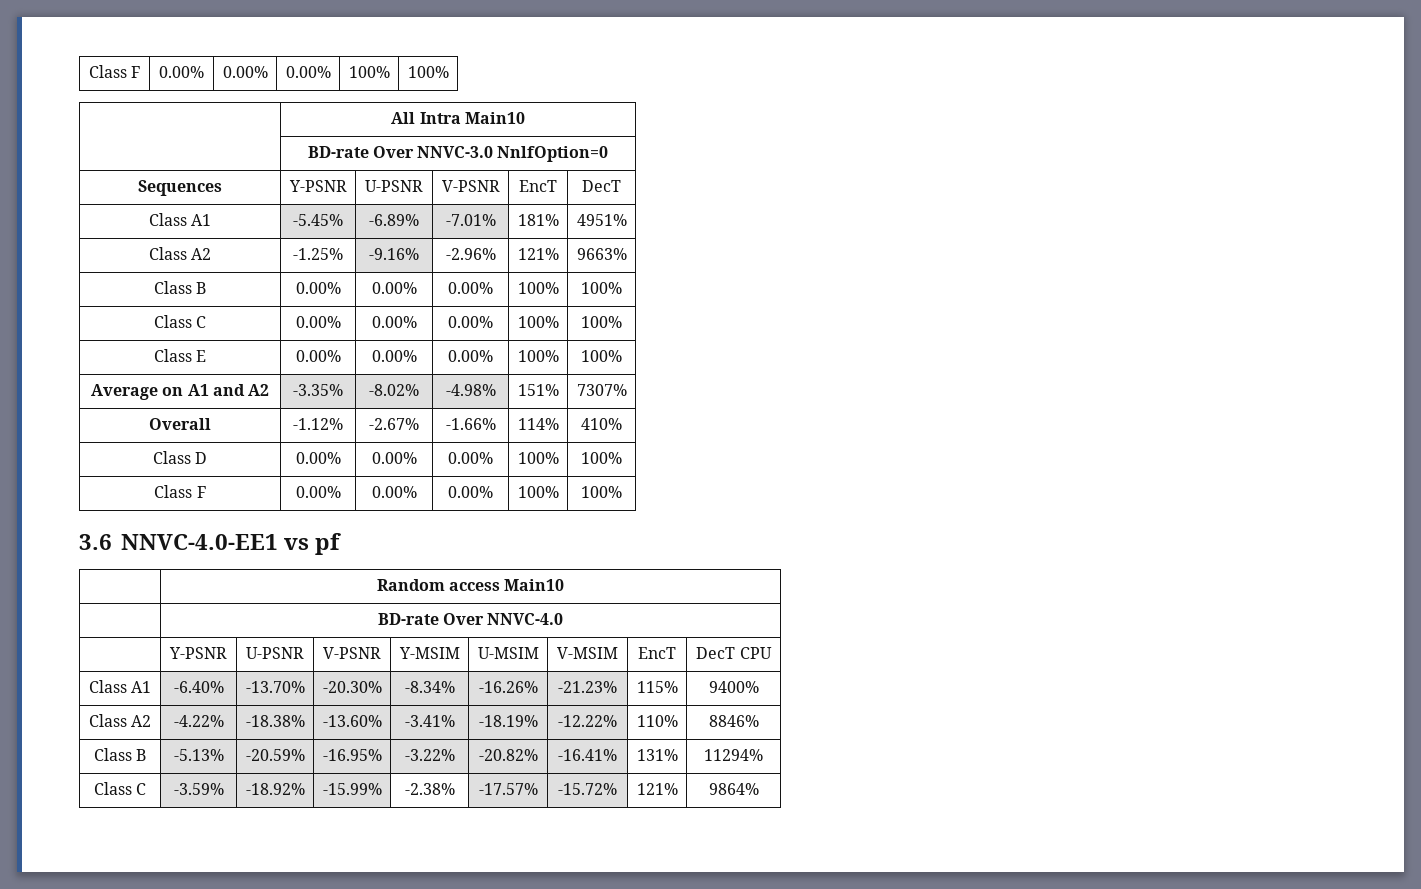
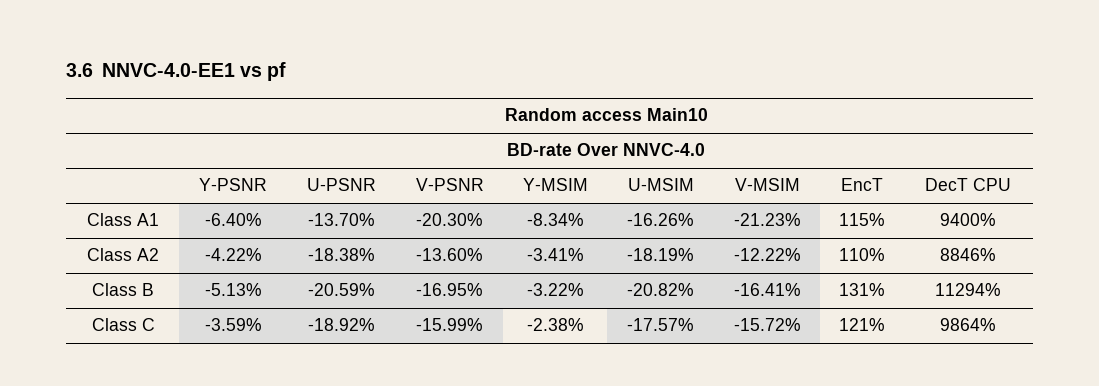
[88,65,141,78] [159,66,204,78] [222,66,268,78] [285,66,331,78] [348,66,390,78] [407,66,449,78] [391,112,525,124] [307,146,609,162] [138,180,222,196] [288,180,347,192] [365,180,423,192] [441,180,500,192] [519,180,557,192] [582,180,621,192] [148,213,212,226] [293,214,343,226] [369,214,419,226] [445,214,496,226] [517,214,559,226] [576,214,627,226] [148,247,212,260] [293,248,343,260] [369,248,419,260] [445,248,496,260] [517,248,559,260] [576,248,627,260] [153,281,207,294] [295,282,341,294] [371,282,417,294] [448,282,493,294] [517,282,559,294] [581,282,622,294] [153,315,207,328] [295,316,341,328] [371,316,417,328] [448,316,493,328] [517,316,559,328] [581,316,622,328] [153,349,207,362] [295,350,341,362] [371,350,417,362] [448,350,493,362] [517,350,559,362] [581,350,622,362] [90,384,270,400] [293,384,343,396] [369,384,419,396] [445,384,496,396] [517,384,559,396] [576,384,627,396] [149,418,211,430] [293,418,343,430] [369,418,419,430] [445,418,496,430] [517,418,559,430] [581,418,622,430] [152,451,208,464] [295,452,341,464] [371,452,417,464] [448,452,493,464] [517,452,559,464] [581,452,622,464] [154,485,206,498] [295,486,341,498] [371,486,417,498] [448,486,493,498] [517,486,559,498] [581,486,622,498] Class F | 0.00% | 0.00% | 0.00% | 100% | 100% // | All Intra Main10 // | BD-rate Over NNVC-3.0 NnlfOption=0 // Sequences | Y-PSNR | U-PSNR | V-PSNR | EncT | DecT // Class A1 | -5.45% | -6.89% | -7.01% | 181% | 4951% // Class A2 | -1.25% | -9.16% | -2.96% | 121% | 9663% // Class B | 0.00% | 0.00% | 0.00% | 100% | 100% // Class C | 0.00% | 0.00% | 0.00% | 100% | 100% // Class E | 0.00% | 0.00% | 0.00% | 100% | 100% // Average on A1 and A2 | -3.35% | -8.02% | -4.98% | 151% | 7307% // Overall | -1.12% | -2.67% | -1.66% | 114% | 410% // Class D | 0.00% | 0.00% | 0.00% | 100% | 100% // Class F | 0.00% | 0.00% | 0.00% | 100% | 100% // -> (66, 70) none

